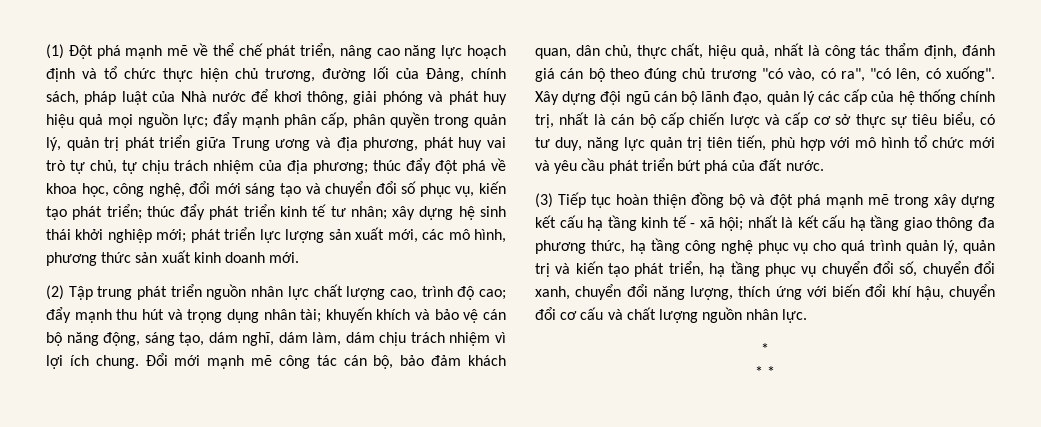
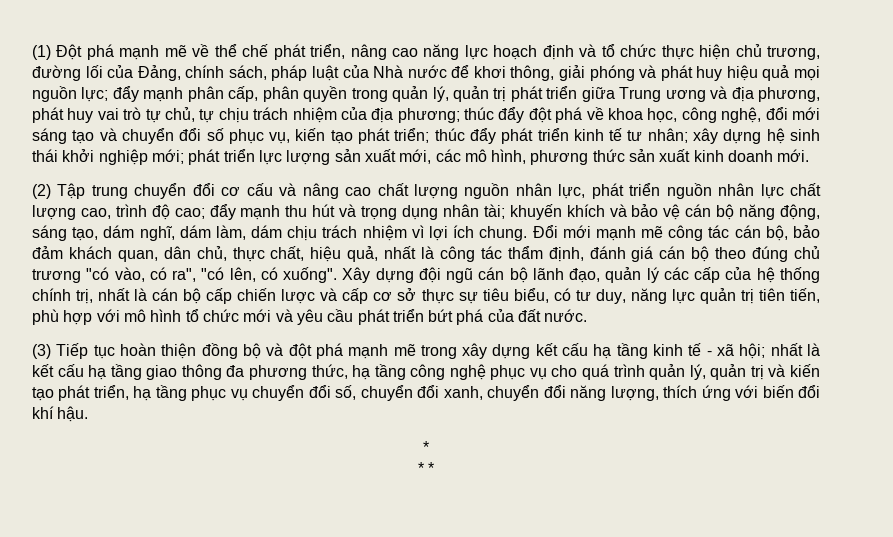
(133, 293) none -> [134,183,586,199] chuyển đổi cơ cấu và nâng cao chất lượng nguồn nhân lực,
[915,284,995,300] [535,307,808,323] hậu, chuyển đổi cơ cấu và chất lượng nguồn nhân lực. -> [57,406,89,422] hậu.

